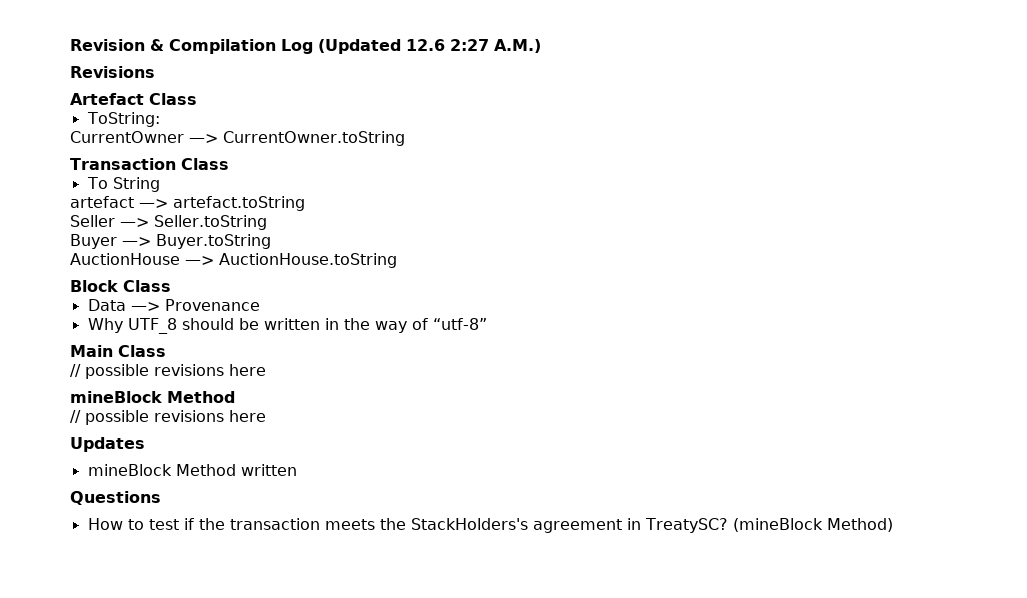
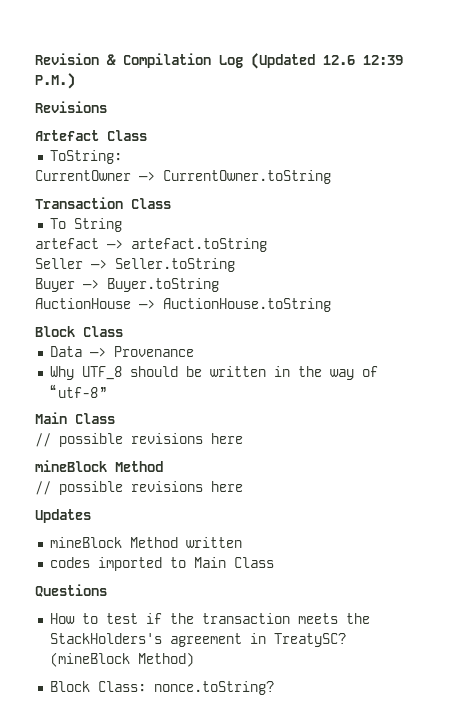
[450,39,541,53] 2:27 A.M.) -> [363,55,403,65] [35,73,75,89] 12:39 P.M.)
(297, 470) none -> [49,557,274,571] // codes imported to Main Class
(893, 525) none -> [49,681,274,695] // Block Class: nonce.toString?

